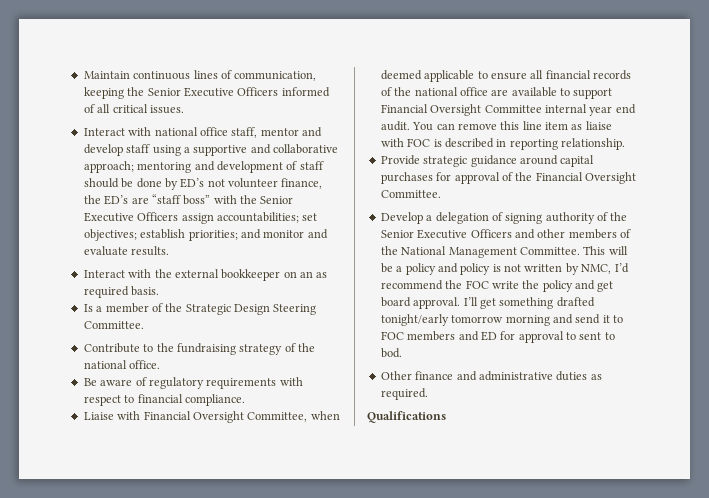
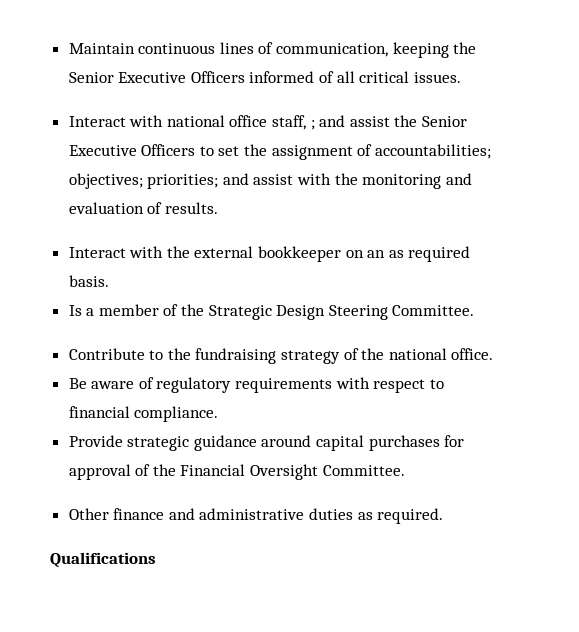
[260,127,322,137] [83,144,338,156] [83,161,324,173] [83,178,323,190] [83,194,294,205] [83,212,318,224] [83,229,328,241] [83,246,128,256] mentor and develop staff using a supportive and collaborative approach; mentoring and development of staff should be done by ED’s not volunteer finance, the ED’s are “staff boss” with the Senior Executive Officers assign accountabilities; set objectives; establish priorities; and monitor and evaluate -> [310,115,468,130] [68,144,491,160] [68,173,472,189] [68,202,163,214] ; and assist the Senior Executive Officers to set the assignment of accountabilities; objectives; priorities; and assist with the monitoring and evaluation of
[83,411,340,423] [380,70,631,82] [380,87,613,99] [380,104,636,116] [380,121,612,131] [380,138,625,150] // Liaise with Financial Oversight Committee, when deemed applicable to ensure all financial records of the national office are available to support Financial Oversight Committee internal year end audit. You can remove this line item as liaise with FOC is described in reporting relationship. -> (219, 414) none
[380,212,628,224] [380,229,631,239] [380,246,628,258] [380,263,629,275] [380,280,614,292] [380,297,595,309] [380,314,623,326] [380,331,615,343] [380,348,402,358] // Develop a delegation of signing authority of the Senior Executive Officers and other members of the National Management Committee. This will be a policy and policy is not written by NMC, I’d recommend the FOC write the policy and get board approval. I’ll get something drafted tonight/early tomorrow morning and send it to FOC members and ED for approval to sent to bod. -> (405, 470) none

